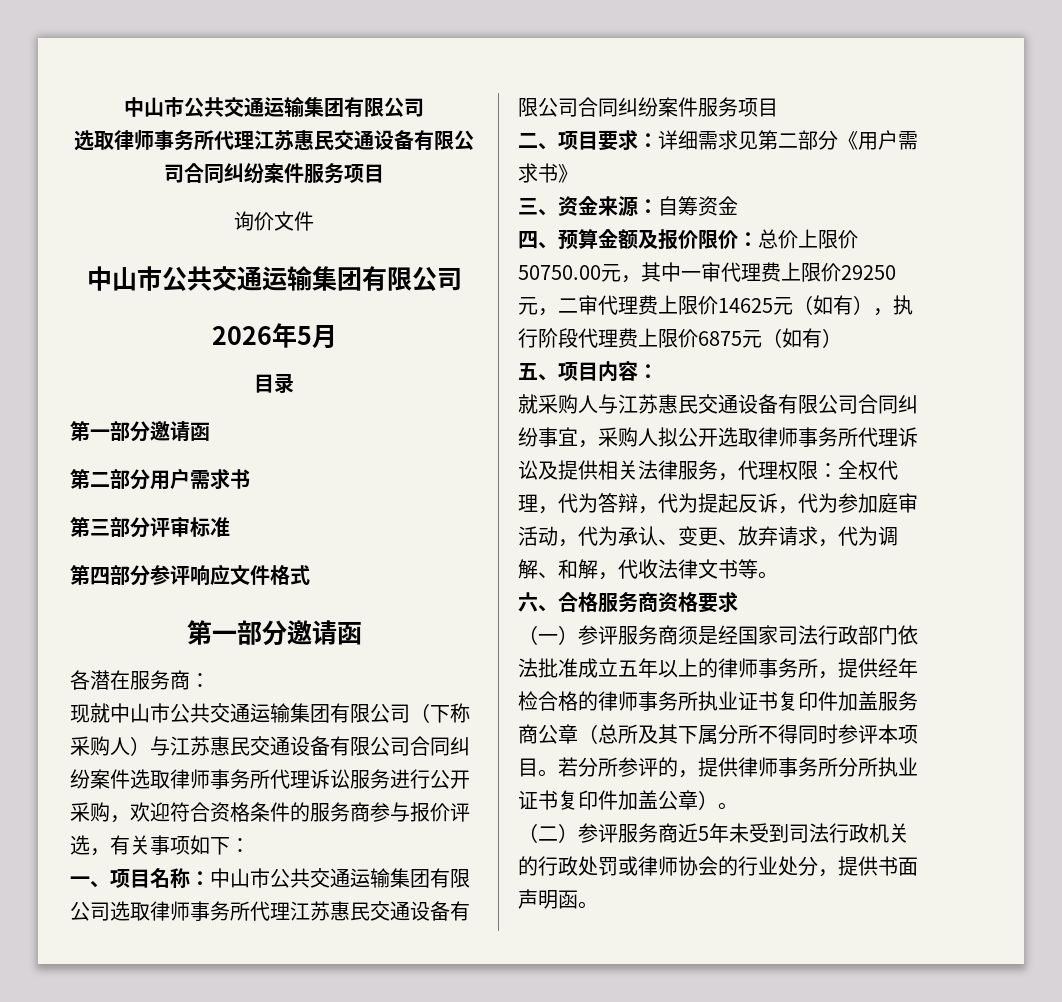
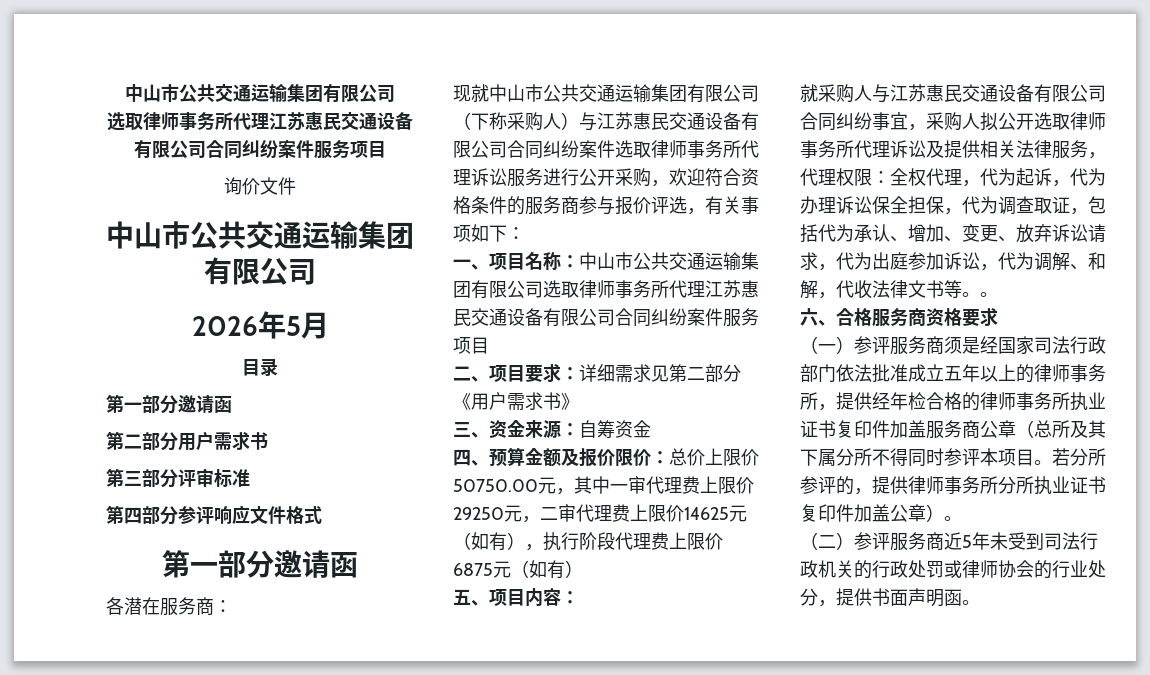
[598,493,918,514] [518,526,658,547] 答辩，代为提起反诉，代为参加庭审活动，代为承认 -> [1016,168,1106,187] [800,196,1106,215] [800,224,944,242] 起诉，代为办理诉讼保全担保，代为调查取证，包括代为承认、增加
(778, 536) none -> [1052,224,1088,242] 诉讼
(878, 536) none -> [872,252,1034,271] 出庭参加诉讼，代为
(778, 575) none -> [980,292,998,297] 。

